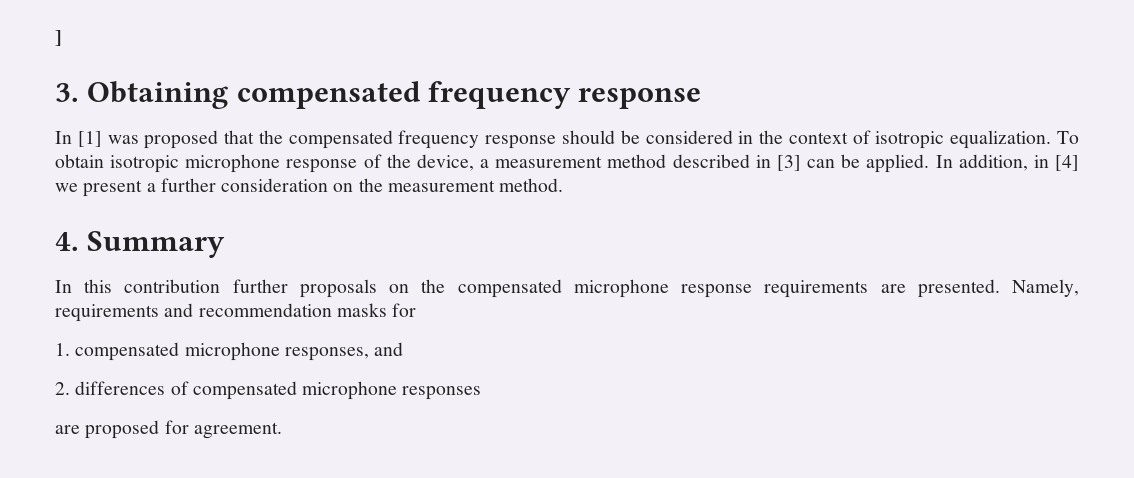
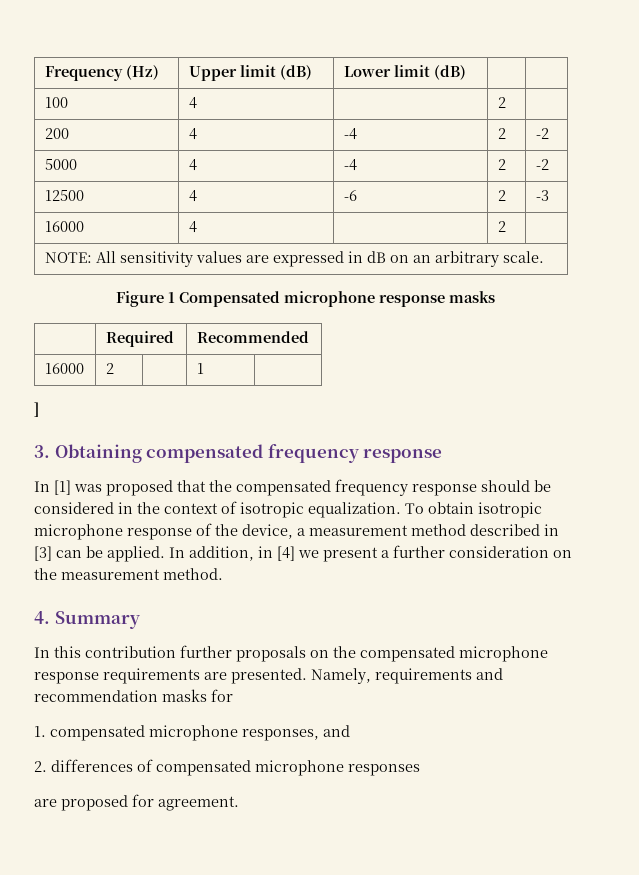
(55, 38) none -> [44,65,159,81] [188,65,312,81] [343,65,466,80] [44,97,68,108] [188,97,197,109] [497,97,506,108] [44,128,69,139] [188,128,197,140] [343,128,357,140] [497,128,506,139] [535,128,549,139] [44,159,77,170] [188,159,197,171] [343,159,357,171] [497,159,506,170] [535,159,549,170] [44,190,84,201] [188,190,197,202] [343,190,357,201] [497,190,506,201] [535,190,549,201] [44,221,84,232] [188,221,197,233] [497,221,506,232] [44,251,544,267] [115,291,495,307] [105,331,174,347] [196,331,309,343] [44,363,84,374] [105,363,114,374] [196,363,204,374] Frequency (Hz) | Upper limit (dB) | Lower limit (dB) | | // 100 | 4 | | 2 | // 200 | 4 | -4 | 2 | -2 // 5000 | 4 | -4 | 2 | -2 // 12500 | 4 | -6 | 2 | -3 // 16000 | 4 | | 2 | // NOTE: All sensitivity values are expressed in dB on an arbitrary scale. // Figure 1 Compensated microphone response masks // | Required | Recommended // 16000 | 2 | | 1 | //

